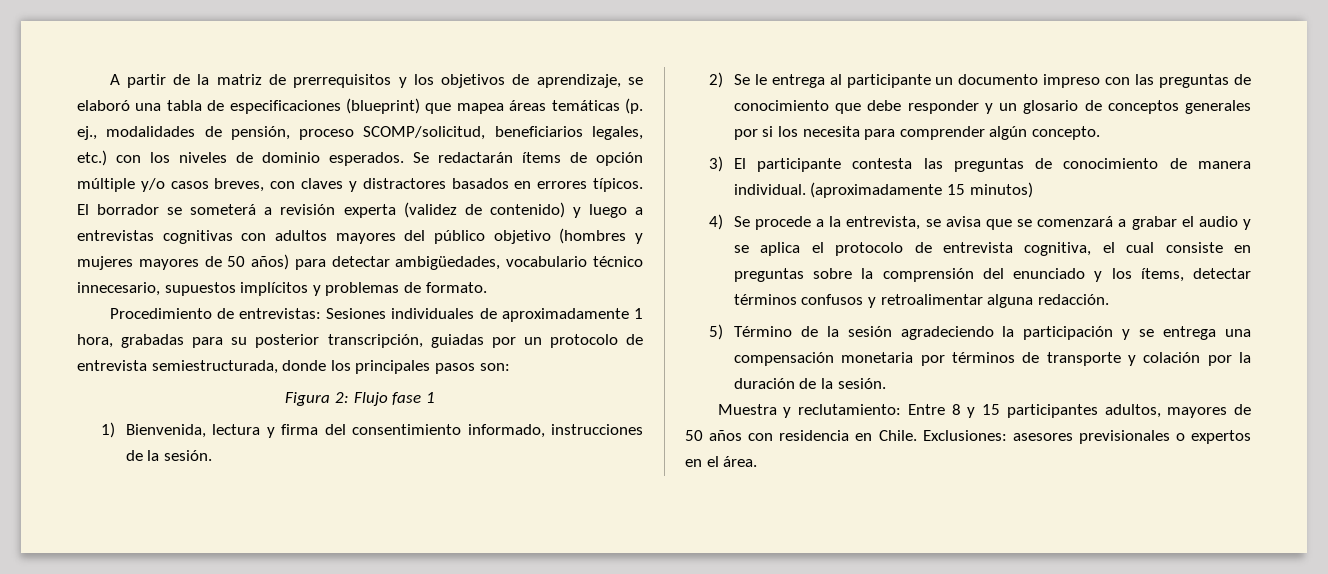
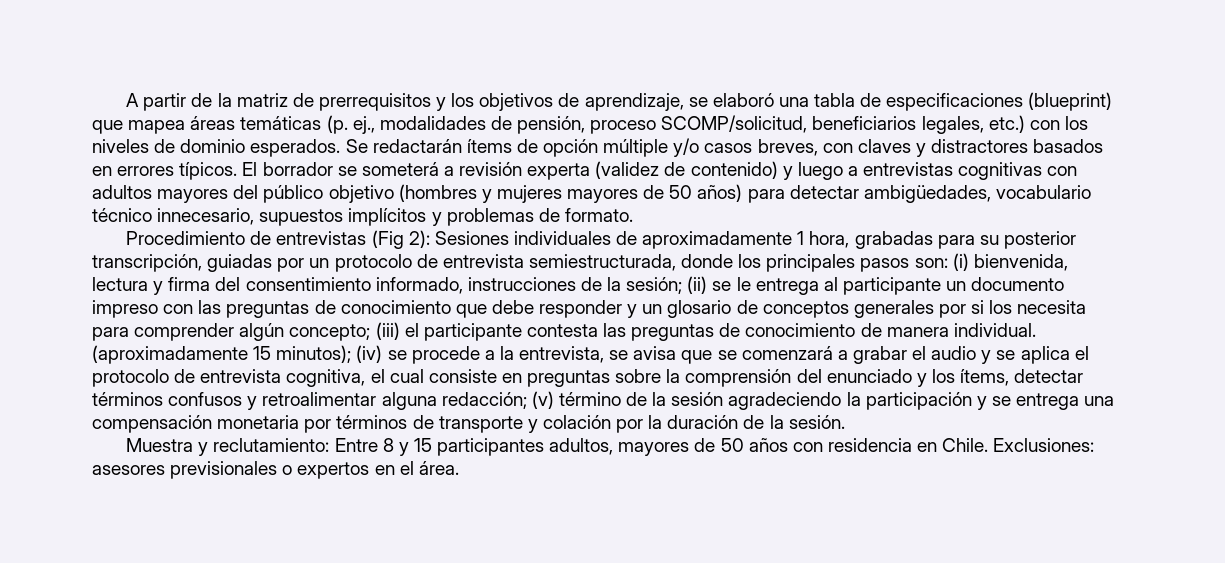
[238,308,321,319] entrevistas: -> [276,230,430,249] entrevistas (Fig 2):
[285,392,435,406] [101,422,206,438] // Figura 2: Flujo fase 1 // 1) Bienvenida, -> [952,253,1068,271] (i) bienvenida,
[164,450,213,461] [709,72,750,88] sesión. // 2) Se -> [626,276,732,294] sesión; (ii) se
[1031,126,1100,140] [709,156,746,172] concepto. // 3) El -> [289,322,419,341] concepto; (iii) el
[969,182,1033,198] [709,214,750,230] minutos) // 4) Se -> [276,345,407,363] minutos); (iv) se
[1037,294,1109,305] [709,324,792,340] redacción. // 5) Término -> [441,391,621,409] redacción; (v) término

